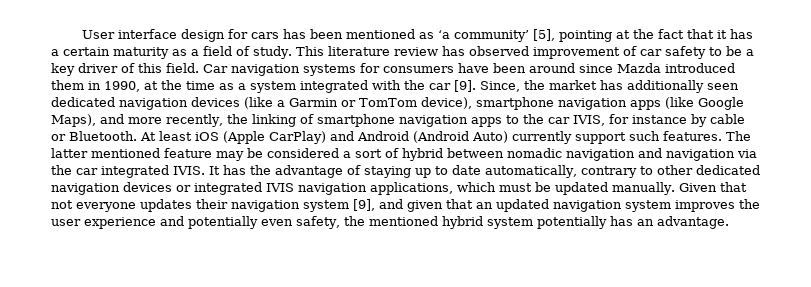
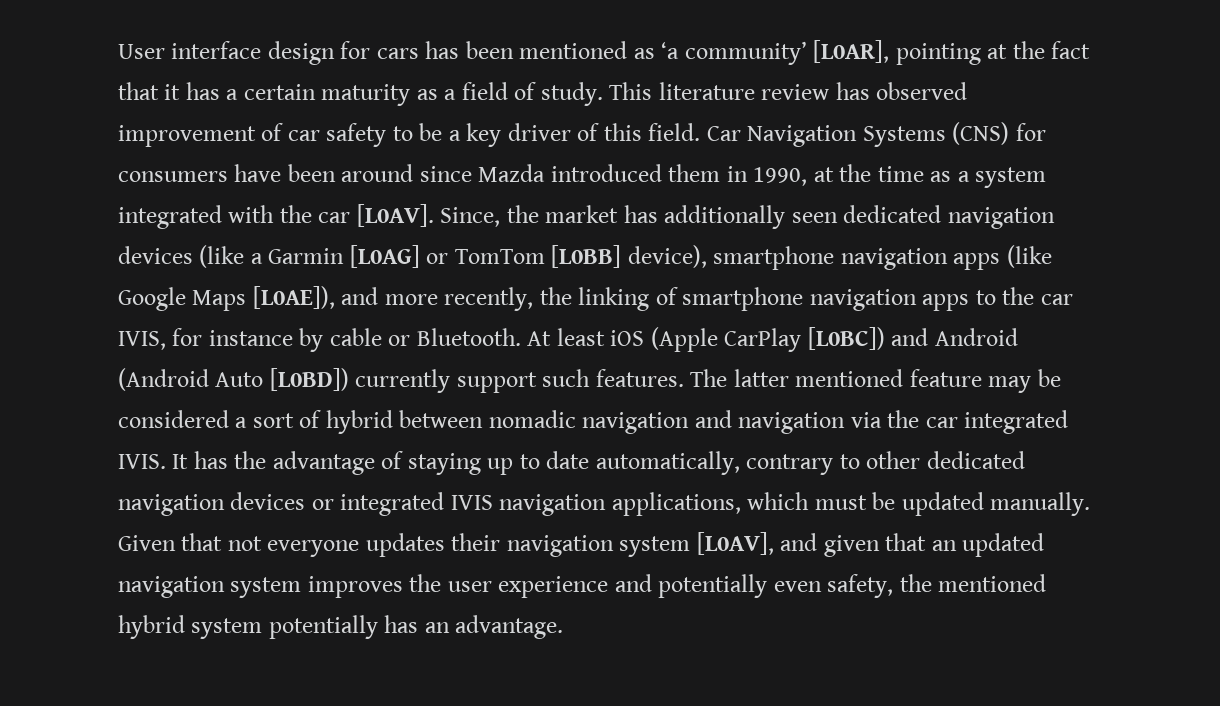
[532,29,555,41] [5], -> [813,40,890,63] [L0AR],
[231,64,356,76] navigation systems -> [747,122,1010,147] Navigation Systems (CNS)
[454,80,476,92] [9]. -> [356,204,434,227] [L0AV].
(338, 102) none -> [349,245,420,268] [L0AG]
(417, 102) none -> [551,245,622,268] [L0BB]
[51,114,96,127] Maps), -> [192,286,335,311] Maps [L0AE]),
[269,131,326,144] CarPlay) -> [724,327,885,352] CarPlay [L0BC])
[472,131,508,143] Auto) -> [215,368,349,391] Auto [L0BD])
[353,199,375,211] [9], -> [696,532,774,555] [L0AV],

